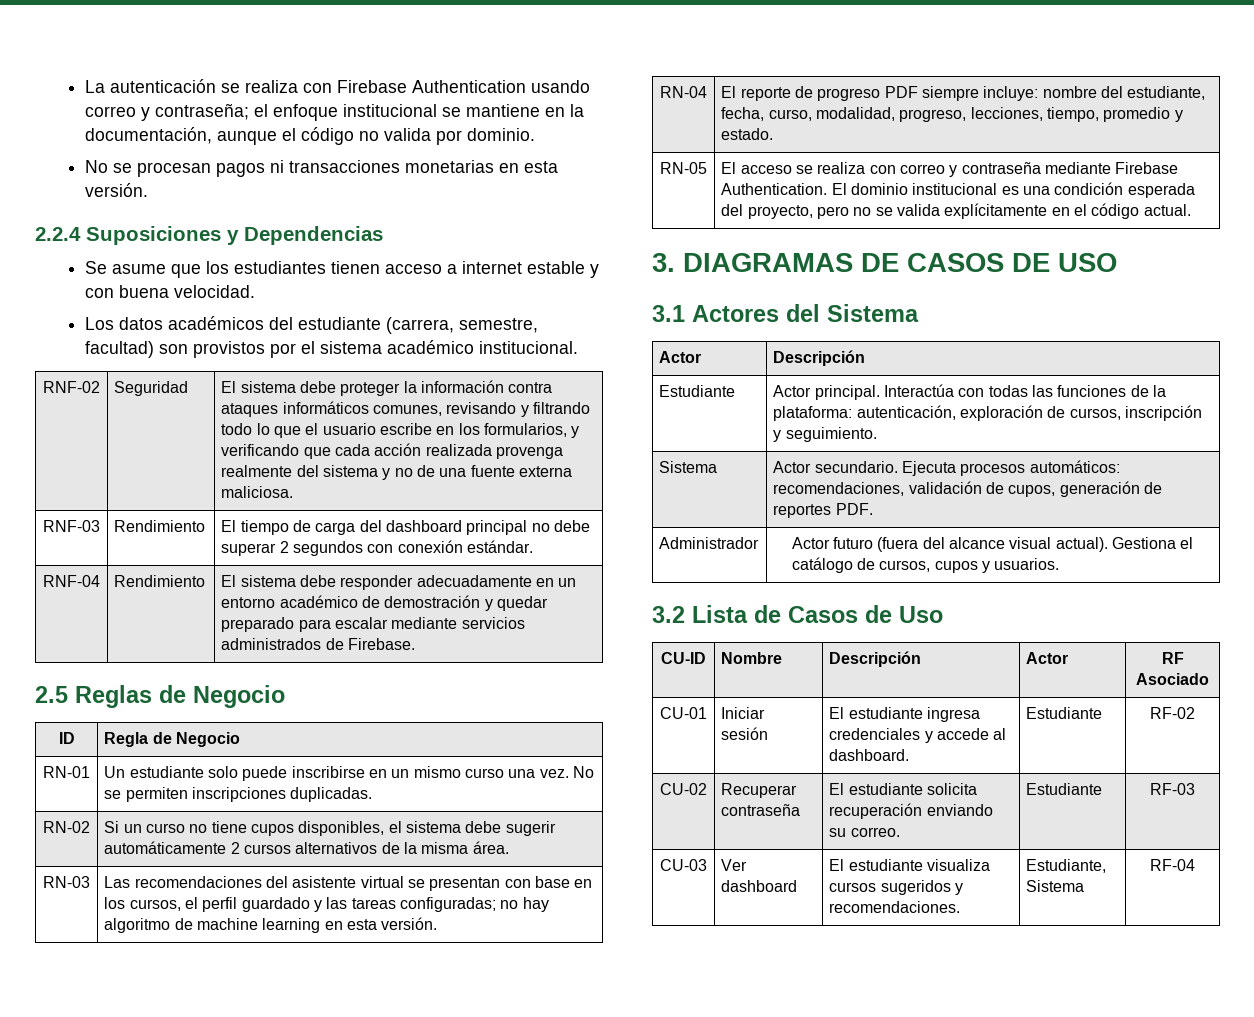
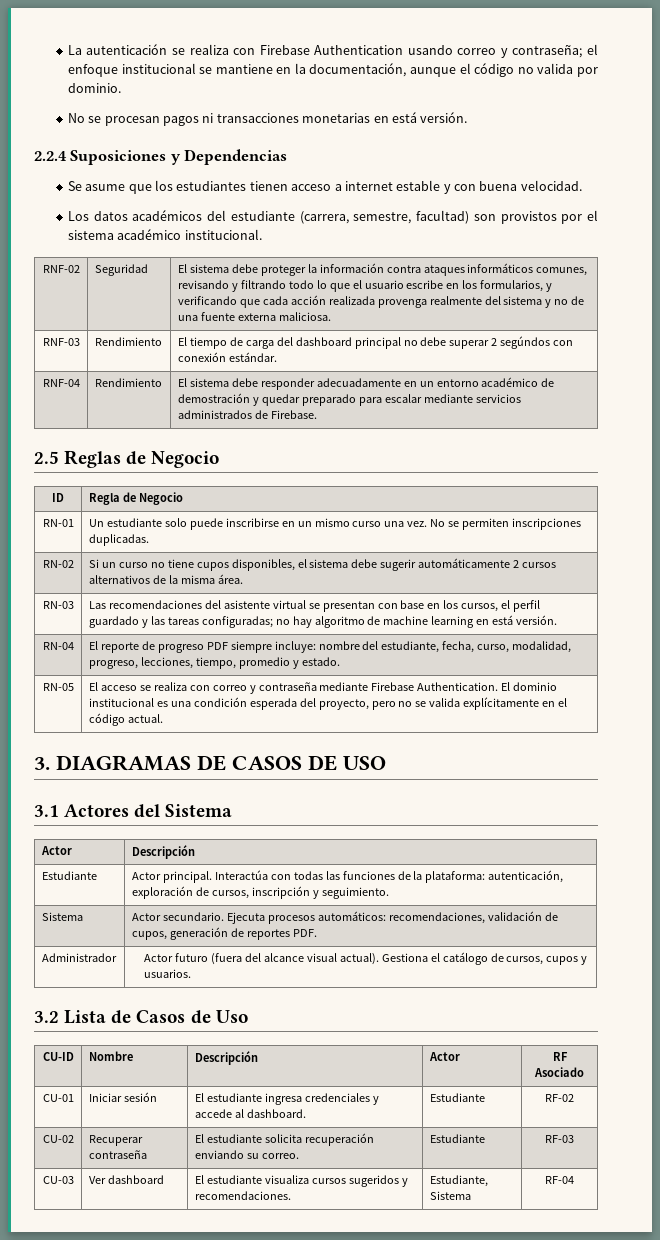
[523,161,558,173] esta -> [391,112,417,123] está
[293,541,364,556] segundos -> [500,336,551,349] segúndos
[347,919,378,930] esta -> [492,615,514,625] está

